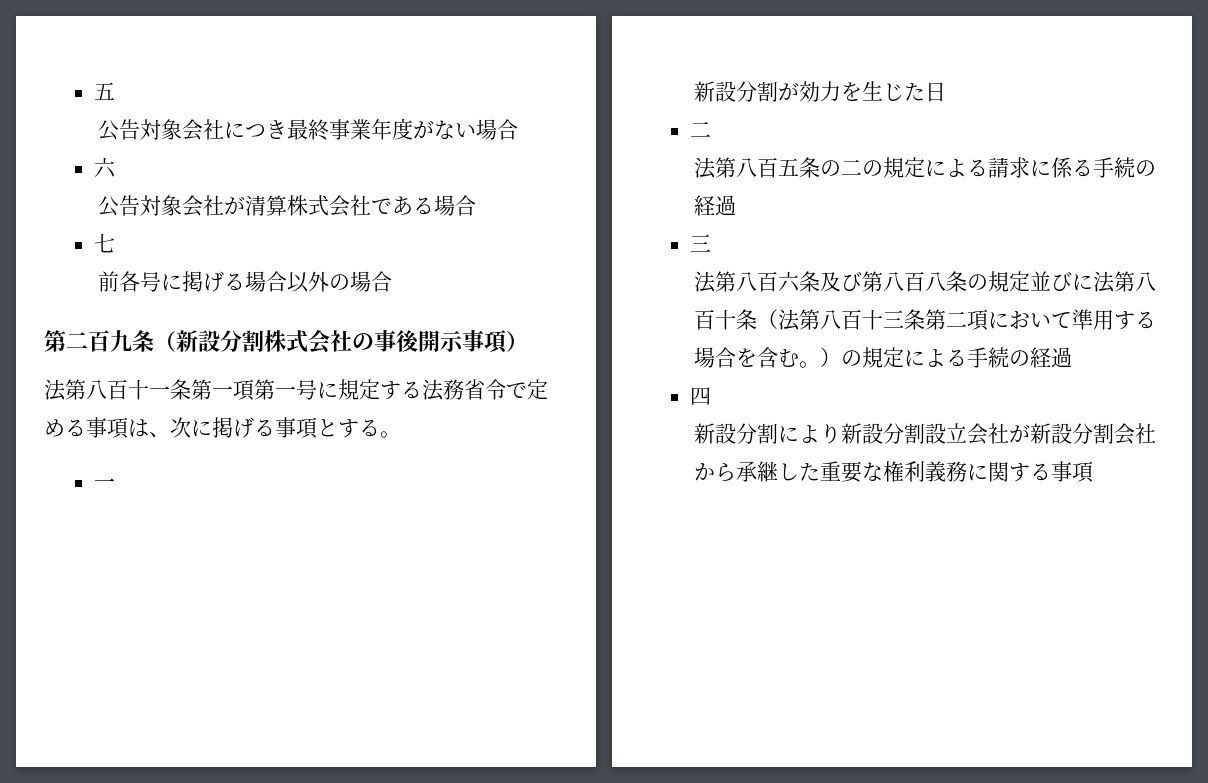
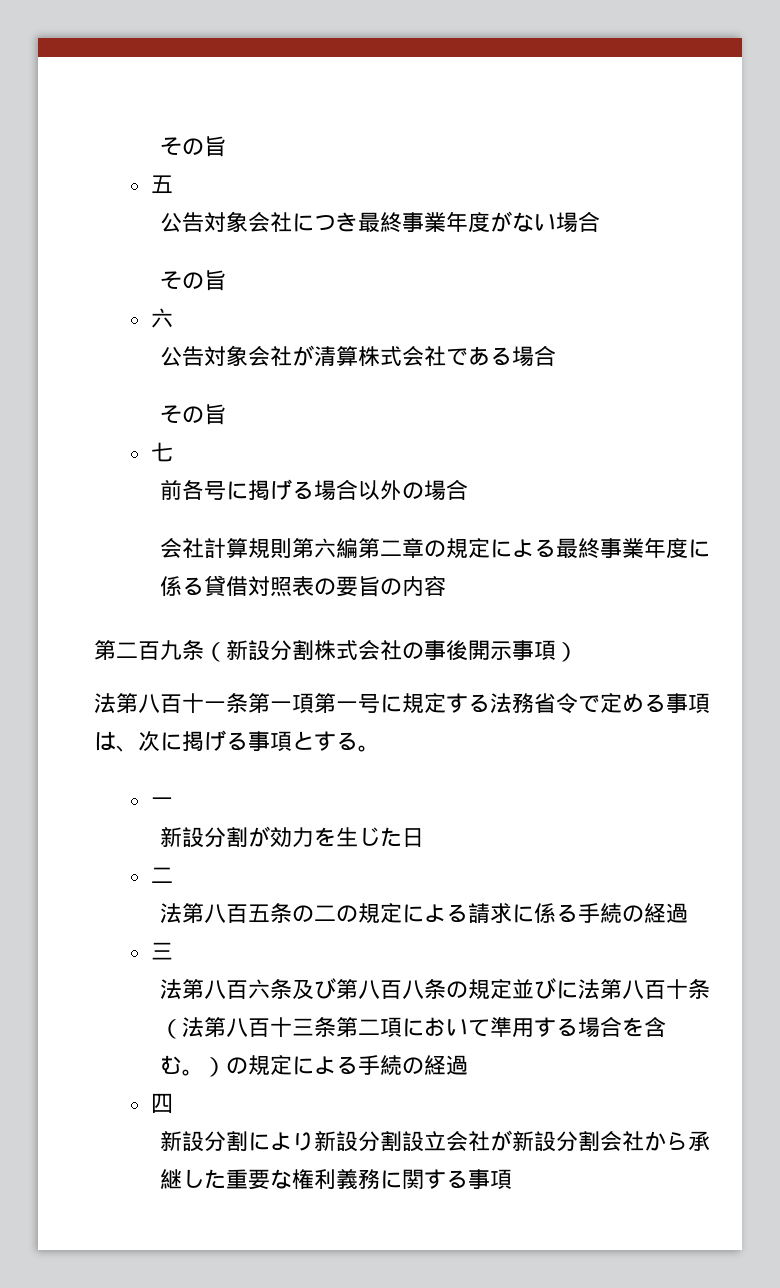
(94, 91) none -> [160,136,227,157] その旨 //
(519, 129) none -> [160,270,227,291] // その旨
(477, 205) none -> [160,404,227,425] // その旨
(393, 281) none -> [160,537,711,559] [160,575,447,597] // 会社計算規則第六編第二章の規定による最終事業年度に係る貸借対照表の要旨の内容

